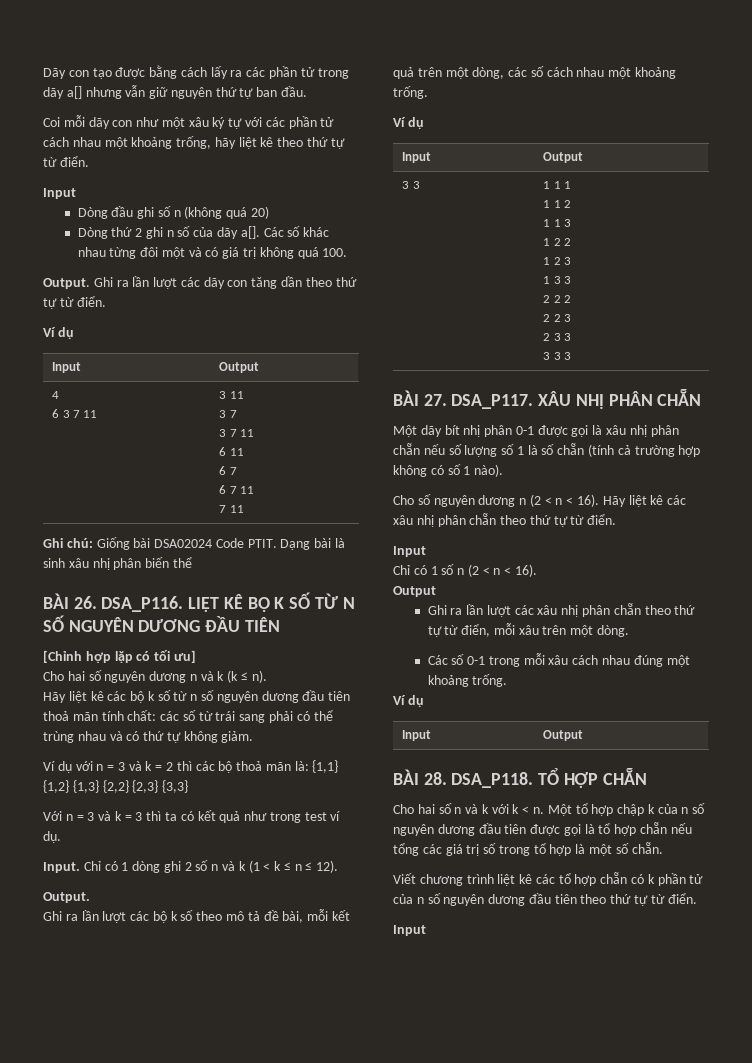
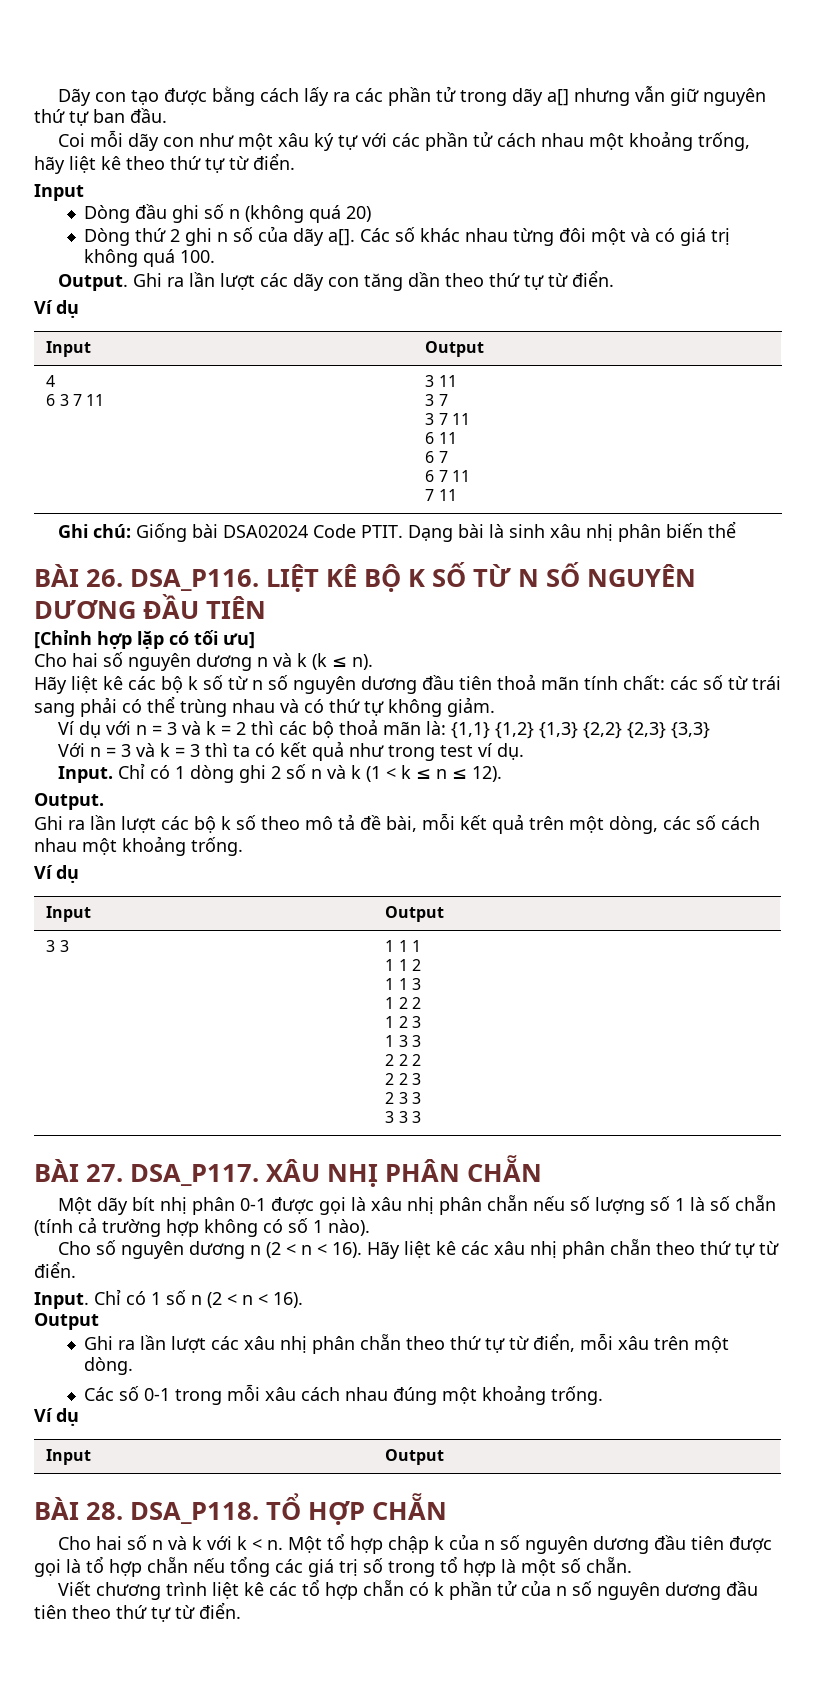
[393,546,426,557] Input // -> [34,1292,89,1309] Input.
[393,925,426,936] // Input -> (241, 1610) none

